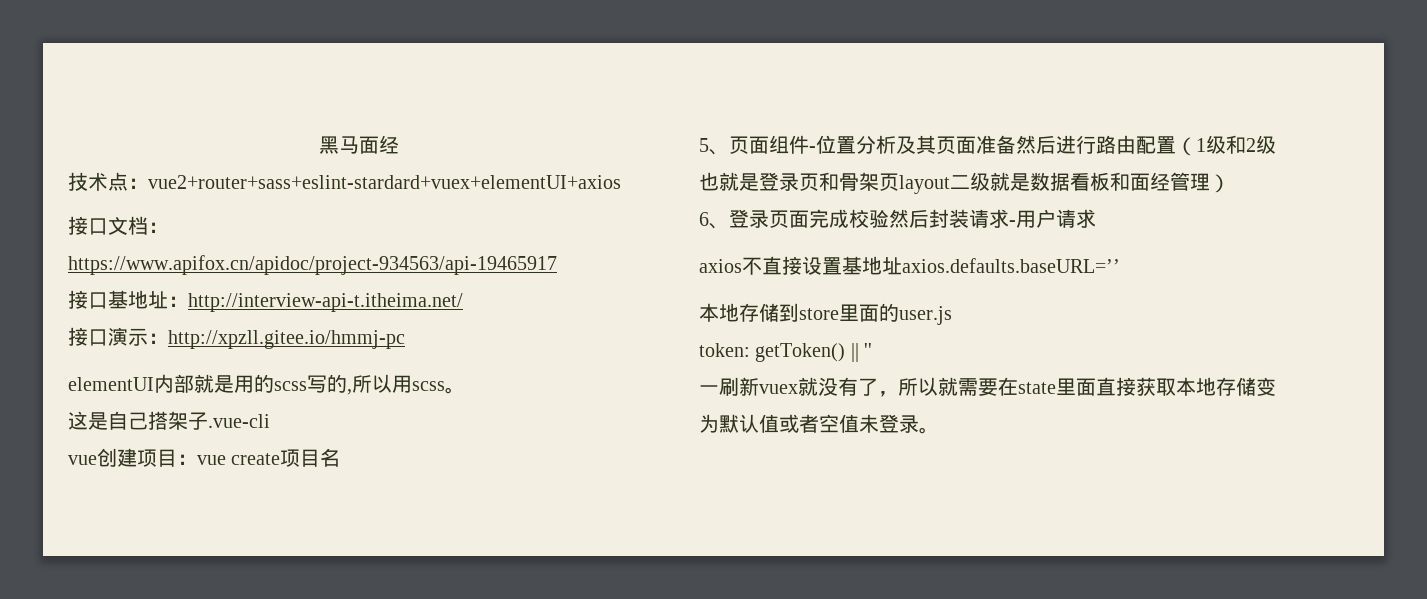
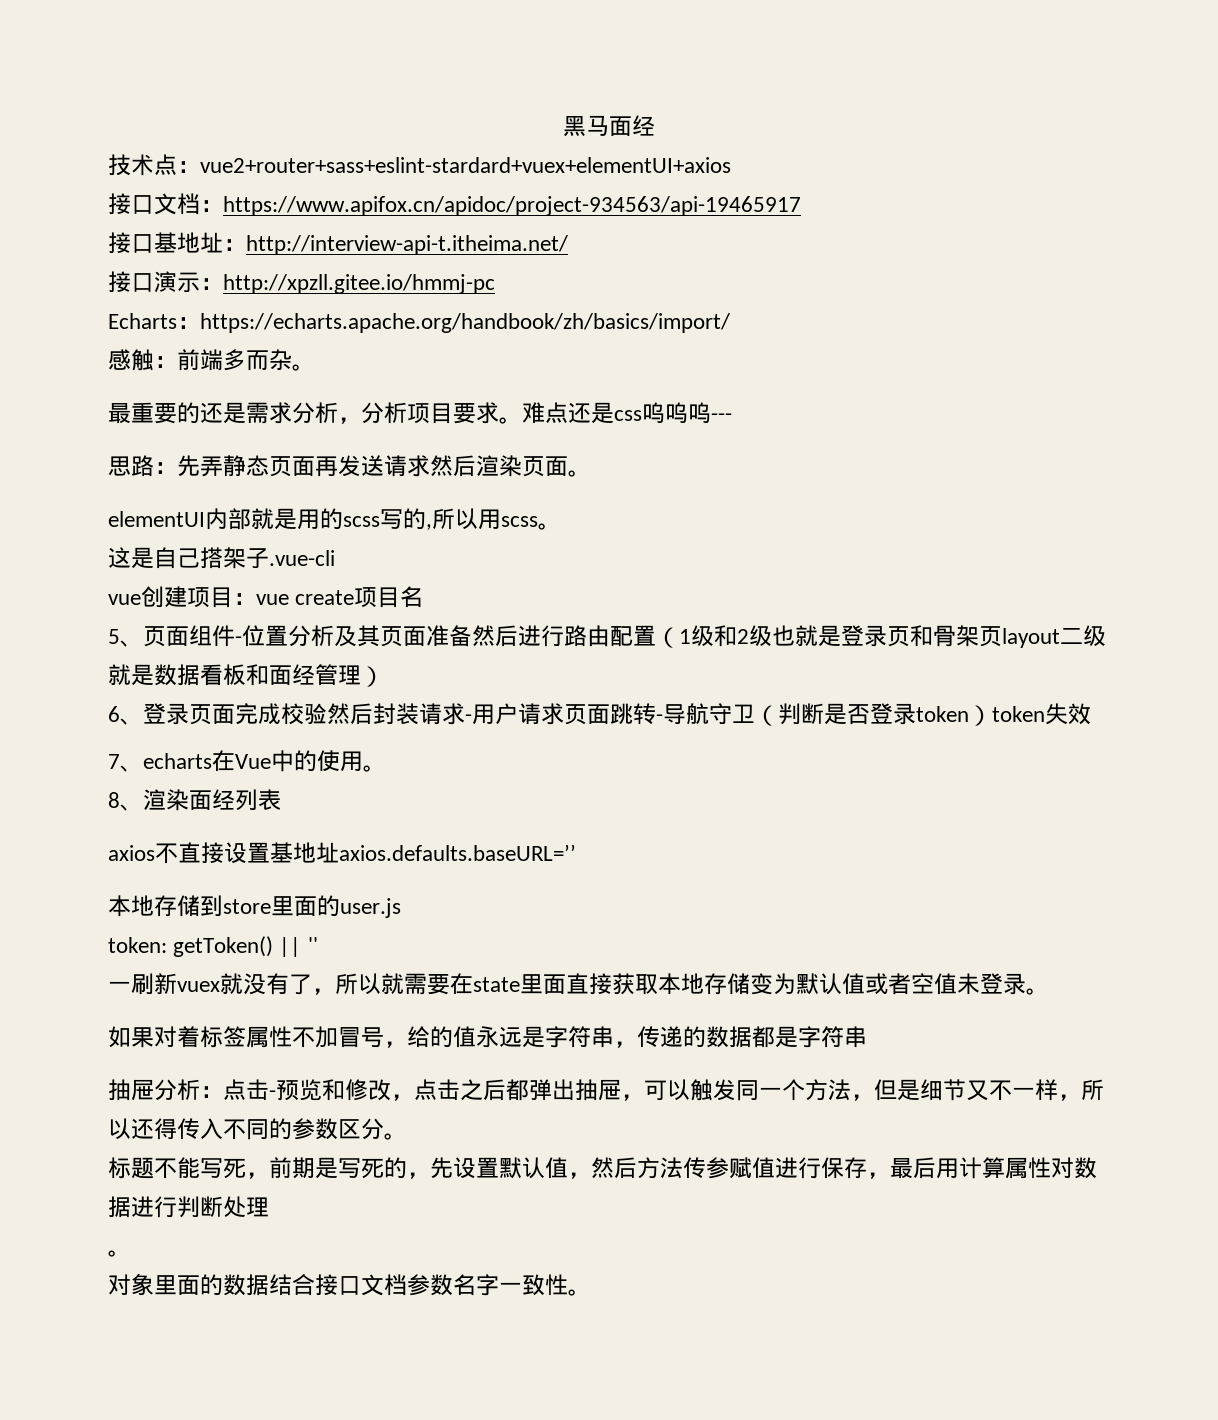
(405, 339) none -> [108,313,730,333] [108,349,315,371] [108,402,732,424] [108,455,591,477] // Echarts：https://echarts.apache.org/handbook/zh/basics/import/ // 感触：前端多而杂。 // 最重要的还是需求分析，分析项目要求。难点还是css呜呜呜--- // 思路：先弄静态页面再发送请求然后渲染页面。
(1096, 218) none -> [564,703,1091,726] [108,750,386,772] [108,789,281,811] 页面跳转-导航守卫（判断是否登录token）token失效 // 7、echarts在Vue中的使用。 // 8、渲染面经列表
(939, 430) none -> [108,1026,867,1048] [108,1079,1104,1101] [108,1118,407,1140] [108,1157,1097,1179] [108,1196,269,1218] [108,1250,131,1257] [108,1273,591,1296] // 如果对着标签属性不加冒号，给的值永远是字符串，传递的数据都是字符串 // 抽屉分析：点击-预览和修改，点击之后都弹出抽屉，可以触发同一个方法，但是细节又不一样，所以还得传入不同的参数区分。 // 标题不能写死，前期是写死的，先设置默认值，然后方法传参赋值进行保存，最后用计算属性对数据进行判断处理 // 。 // 对象里面的数据结合接口文档参数名字一致性。

